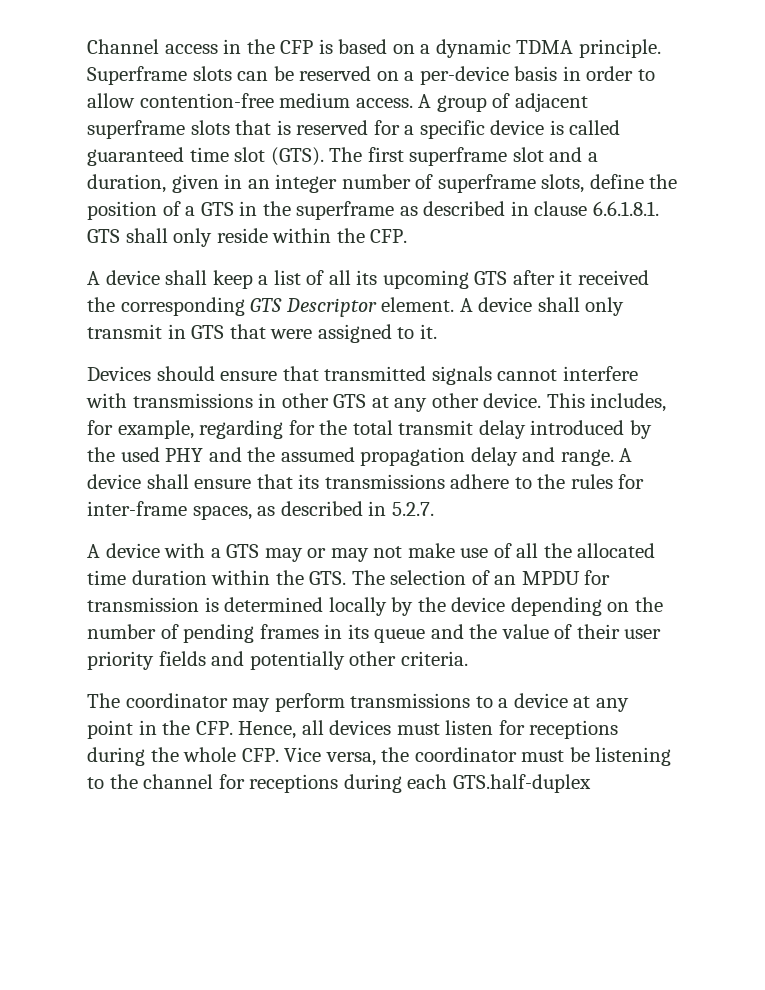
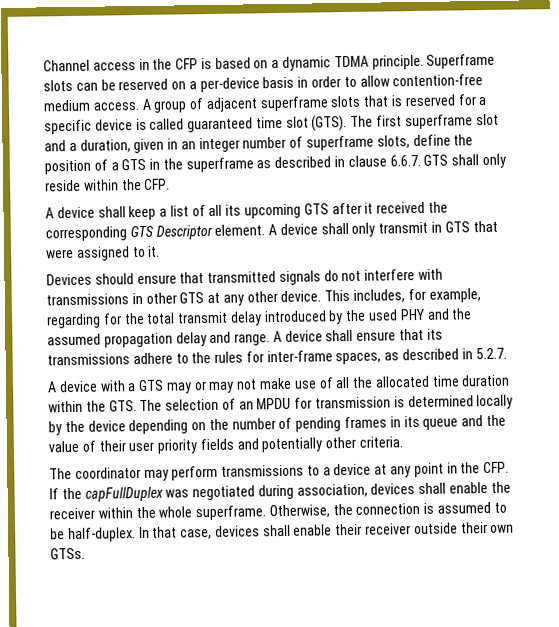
[592,201,659,216] 6.6.1.8.1. -> [389,154,421,167] 6.6.7.
[497,369,558,381] cannot -> [323,270,362,282] do not
[238,720,619,739] [87,747,672,766] [87,774,591,793] Hence, all devices must listen for receptions during the whole CFP. Vice versa, the coordinator must be listening to the channel for receptions during each GTS.half-duplex -> [49,481,511,502] [49,501,507,521] [50,522,515,543] [50,547,85,560] If the capFullDuplex was negotiated during association, devices shall enable the receiver within the whole superframe. Otherwise, the connection is assumed to be half-duplex. In that case, devices shall enable their receiver outside their own GTSs.

